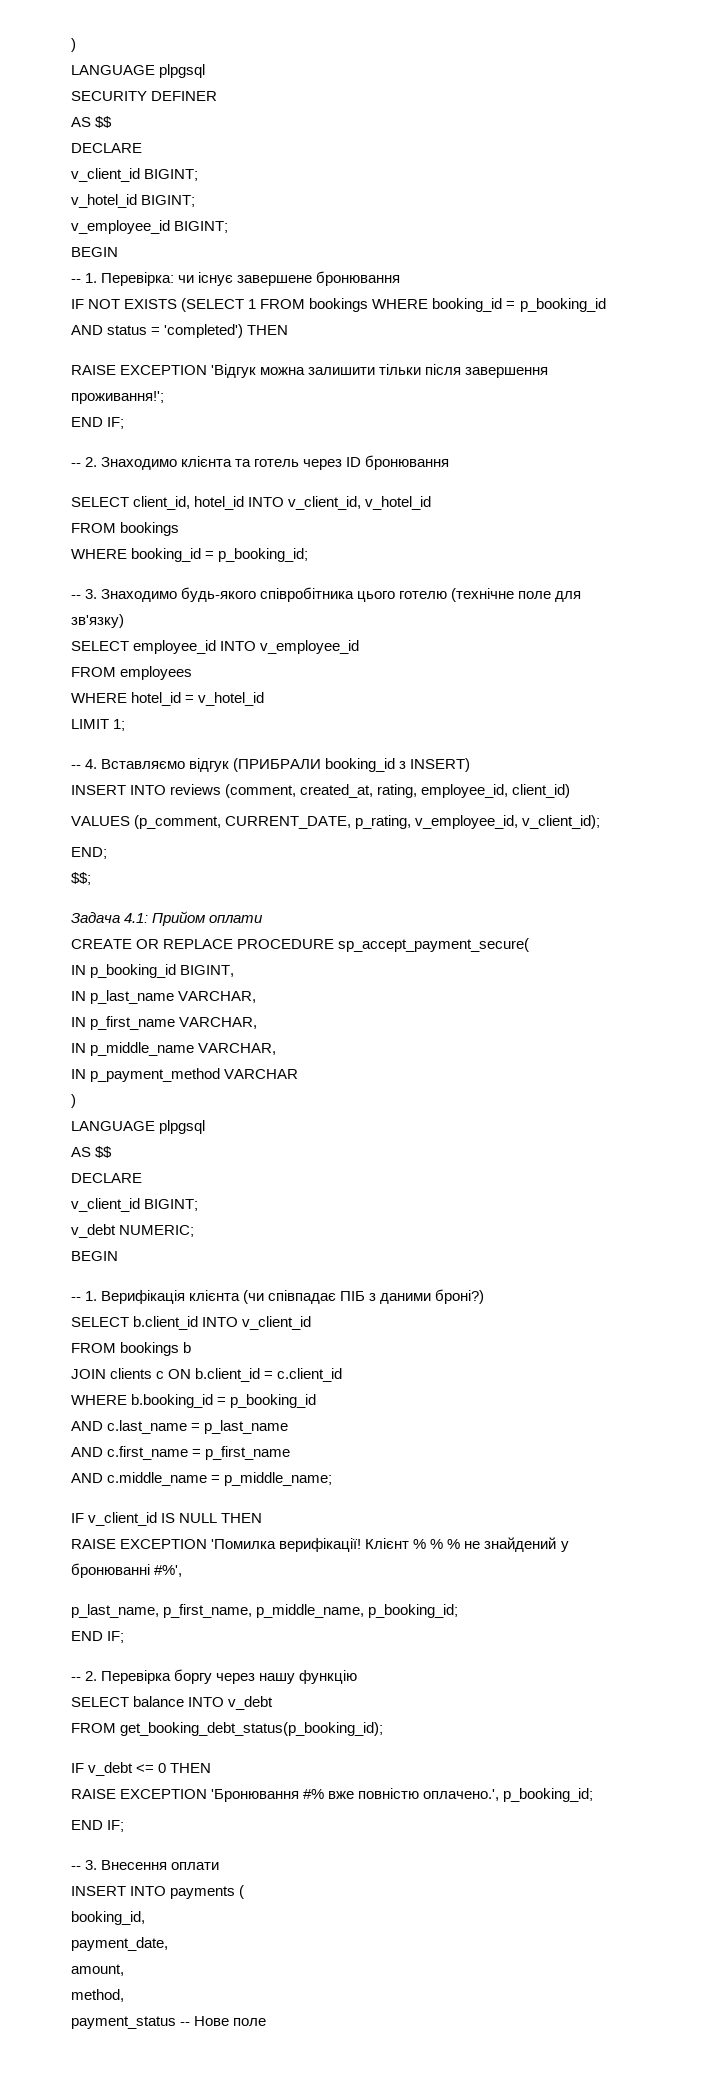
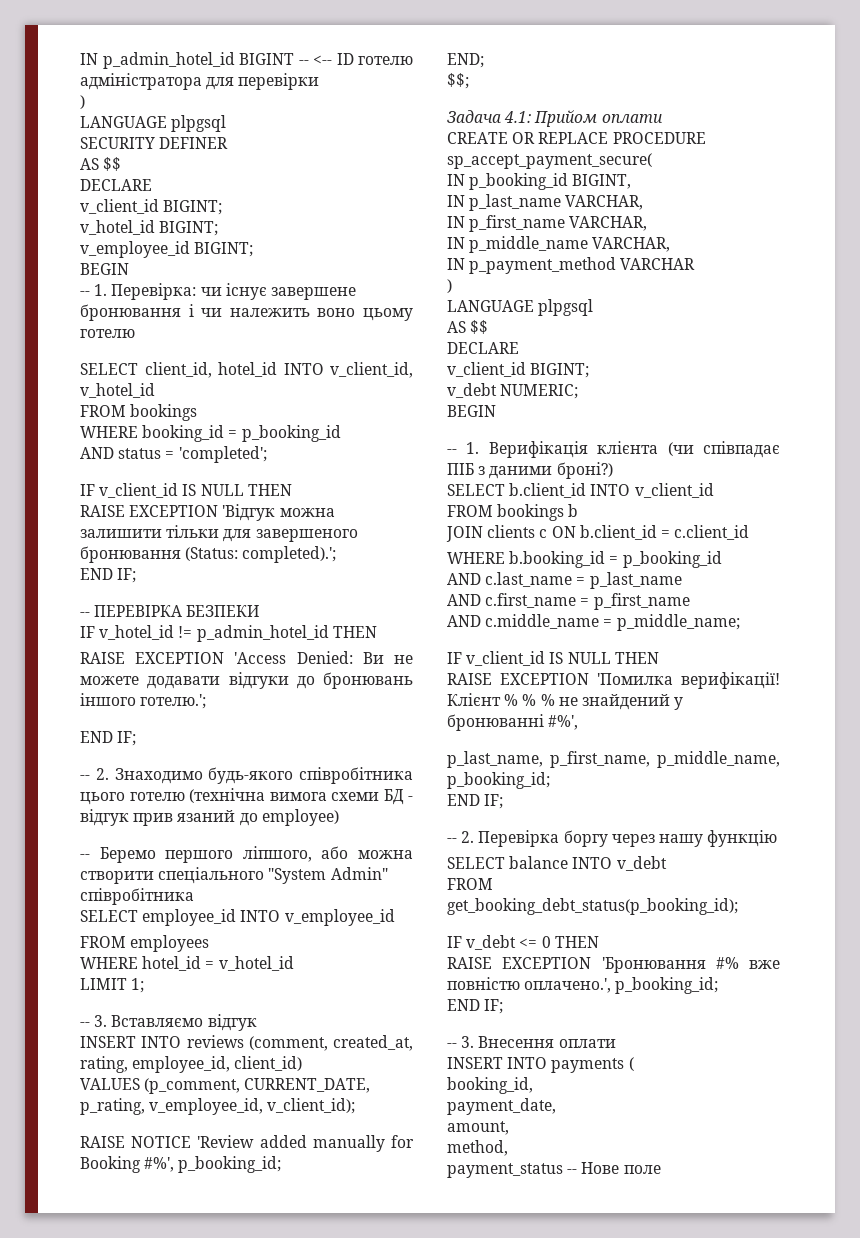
(71, 45) none -> [80,52,413,69] [80,73,320,90] IN p_admin_hotel_id BIGINT -- <-- ID готелю адміністратора для перевірки //
[71,298,606,312] [71,324,289,338] [71,364,549,378] [71,391,164,404] [71,417,125,429] [71,455,450,470] // IF NOT EXISTS (SELECT 1 FROM bookings WHERE booking_id = p_booking_id AND status = 'completed') THEN // RAISE EXCEPTION 'Відгук можна залишити тільки після завершення проживання!'; // END IF; // -- 2. Знаходимо клієнта та готель через ID бронювання -> [188,304,413,321] [80,329,135,338] і чи належить воно цьому готелю
[218,548,309,562] [71,589,98,599] p_booking_id; // -- 3. -> [241,425,341,442] [80,446,267,463] [80,483,292,498] [80,504,335,521] [80,525,358,542] [80,546,337,563] [80,568,137,583] [80,605,260,617] [80,625,377,642] [80,651,413,664] [80,672,413,689] [80,693,207,709] [80,731,137,746] [80,768,109,780] p_booking_id // AND status = 'completed'; // IF v_client_id IS NULL THEN // RAISE EXCEPTION 'Відгук можна залишити тільки для завершеного бронювання (Status: completed).'; // END IF; // -- ПЕРЕВІРКА БЕЗПЕКИ // IF v_hotel_id != p_admin_hotel_id THEN // RAISE EXCEPTION 'Access Denied: Ви не можете додавати відгуки до бронювань іншого готелю.'; // END IF; // -- 2.
[451,588,582,602] [71,614,124,628] (технічне поле для зв'язку) -> [189,788,413,805] [80,809,339,826] [80,846,413,863] [80,867,388,884] [80,888,194,905] (технічна вимога схеми БД - відгук прив язаний до employee) // -- Беремо першого ліпшого, або можна створити спеціального "System Admin" співробітника
[85,759,98,769] 4. -> [94,1015,108,1027] 3.
[233,758,471,772] (ПРИБРАЛИ booking_id з INSERT) -> (257, 1022) none
(601, 822) none -> [80,1135,414,1152] [80,1156,282,1173] // RAISE NOTICE 'Review added manually for Booking #%', p_booking_id;

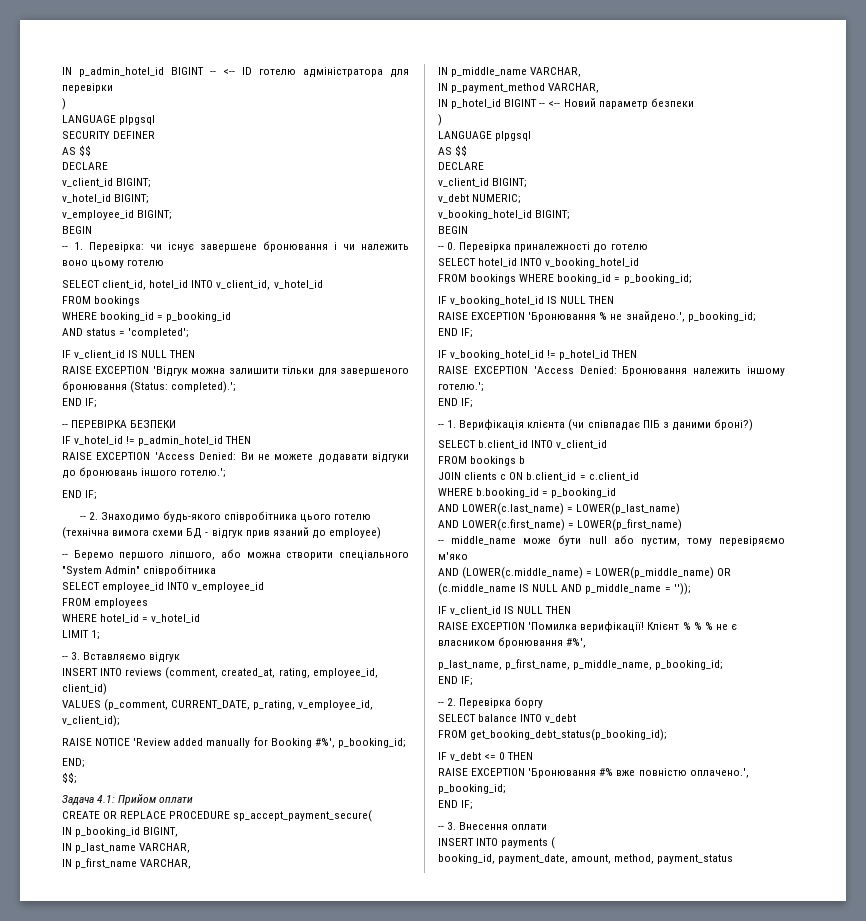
[620,258,696,270] VARCHAR -> [548,83,600,93] [438,98,694,109] VARCHAR, // IN p_hotel_id BIGINT -- <-- Новий параметр безпеки
[447,405,496,417] // BEGIN -> [438,210,571,220] [438,226,468,234] [438,242,648,253] [438,258,640,268] [438,274,692,284] [438,296,615,306] [438,311,756,323] [438,328,474,338] [438,350,638,360] [438,366,785,376] [438,382,484,392] [438,398,474,408] // v_booking_hotel_id BIGINT; // BEGIN // -- 0. Перевірка приналежності до готелю // SELECT hotel_id INTO v_booking_hotel_id // FROM bookings WHERE booking_id = p_booking_id; // IF v_booking_hotel_id IS NULL THEN // RAISE EXCEPTION 'Бронювання % не знайдено.', p_booking_id; // END IF; // IF v_booking_hotel_id != p_hotel_id THEN // RAISE EXCEPTION 'Access Denied: Бронювання належить іншому готелю.'; // END IF;
[485,572,682,589] [447,593,690,610] [447,614,740,631] c.last_name = p_last_name // AND c.first_name = p_first_name // AND c.middle_name = p_middle_name; -> [462,503,681,515] [438,519,683,531] [438,535,785,546] [438,552,468,560] [438,567,732,579] [438,583,691,595] LOWER(c.last_name) = LOWER(p_last_name) // AND LOWER(c.first_name) = LOWER(p_first_name) // -- middle_name може бути null або пустим, тому перевіряємо м'яко // AND (LOWER(c.middle_name) = LOWER(p_middle_name) OR (c.middle_name IS NULL AND p_middle_name = ''));
[581,694,684,710] [447,714,544,731] знайдений у бронюванні -> [730,624,737,630] [438,637,564,648] є власником бронювання
[611,830,778,847] через нашу функцію -> (544, 702) none
(533, 1085) // -> (495, 859) none
(556, 1106) // -> (569, 859) none
(509, 1128) // -> (612, 859) none
[447,1162,661,1178] // payment_status -- Нове поле -> [657,854,734,864] payment_status

